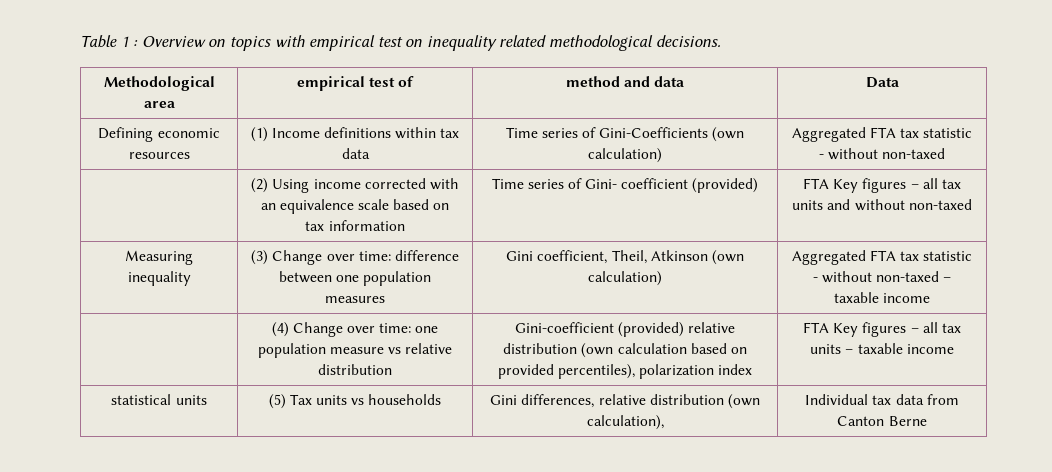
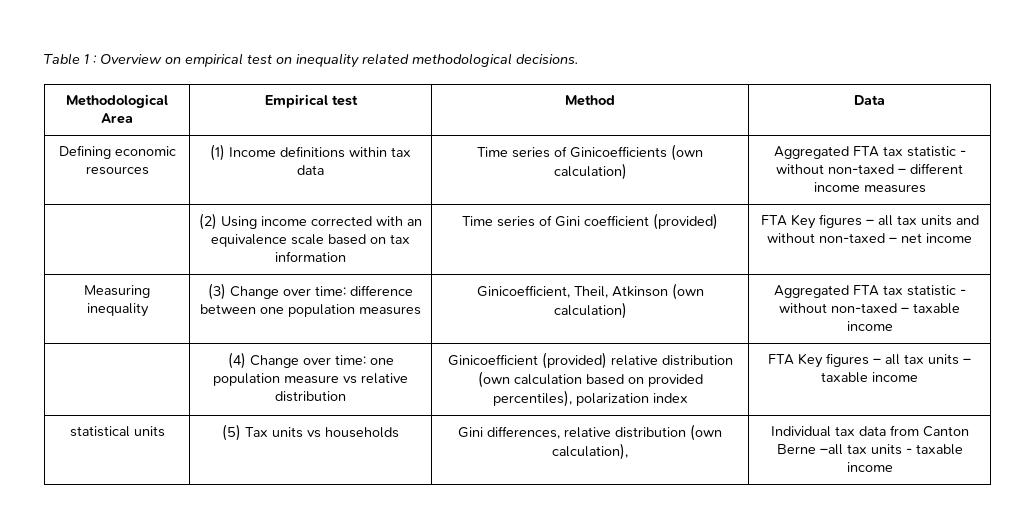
[229,35,305,51] topics with -> (181, 60) none
[143,101,175,108] [296,76,415,91] [565,76,685,87] area | empirical test of | method and data -> [101,113,133,124] [264,94,358,108] [565,95,615,106] Area | Empirical test | Method
[599,127,745,142] [588,148,662,163] [791,127,973,142] [818,148,946,160] Gini-Coefficients (own calculation) | Aggregated FTA tax statistic - without non-taxed -> [570,144,703,161] [553,163,627,180] [773,146,966,159] [776,163,963,174] [813,182,926,193] Ginicoefficients (own calculation) | Aggregated FTA tax statistic - without non-taxed – different income measures
[585,179,618,189] Gini- -> [555,216,580,227] Gini
(972, 204) none -> [889,233,972,243] – net income
[506,250,608,264] Gini coefficient, -> [476,285,570,298] Ginicoefficient,
[514,322,614,333] Gini-coefficient -> [447,354,538,366] Ginicoefficient
(927, 421) none -> [819,444,963,455] [846,462,893,472] –all tax units - taxable income

